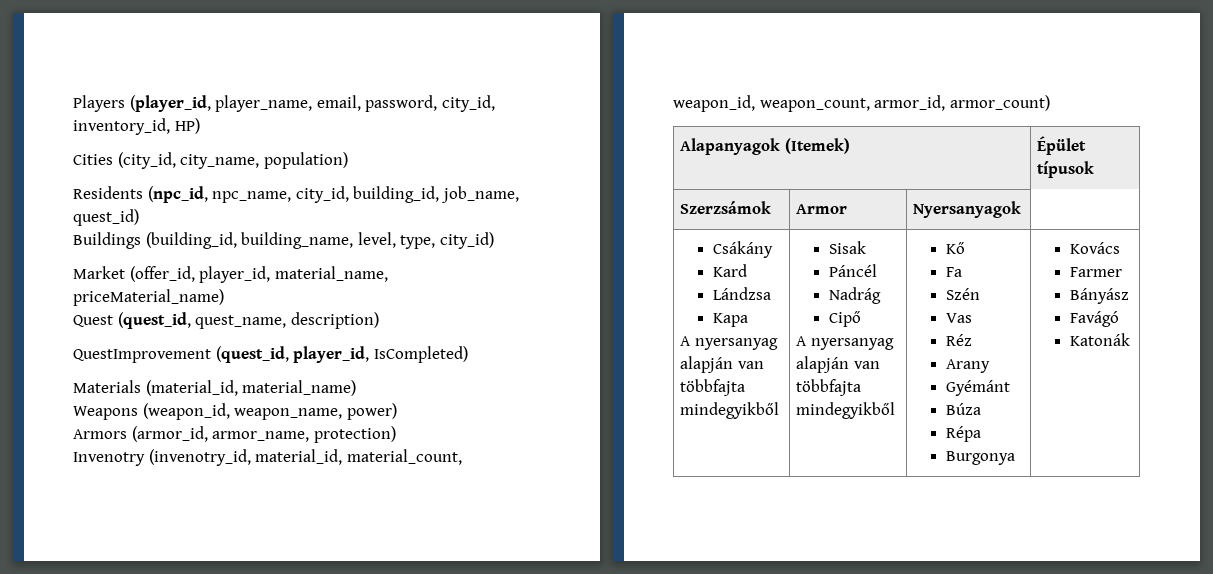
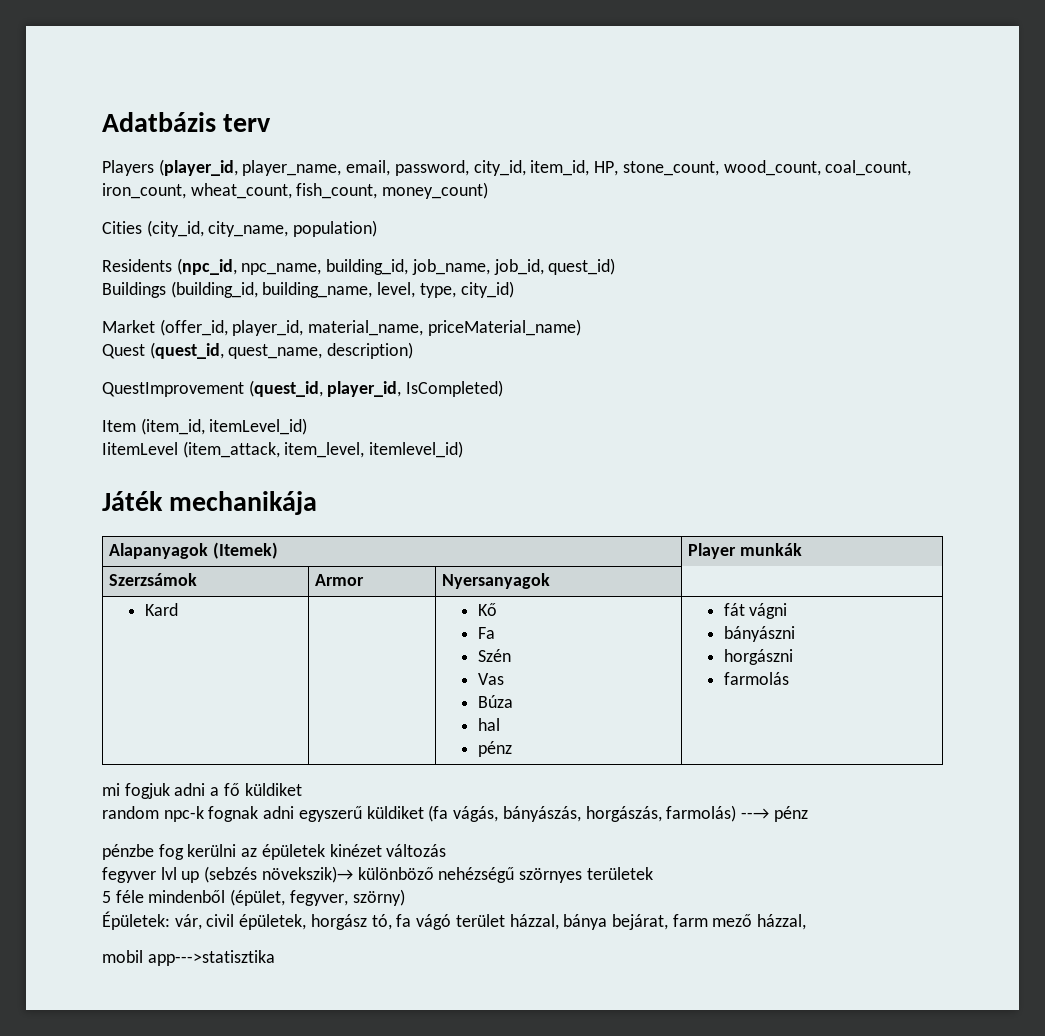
(73, 103) none -> [102,112,272,132] Adatbázis terv //
[73,118,200,135] inventory_id, HP) -> [530,160,912,176] [102,182,489,199] item_id, HP, stone_count, wood_count, coal_count, iron_count, wheat_count, fish_count, money_count)
[295,186,349,203] city_id, -> (322, 269) none
(519, 194) none -> [493,259,544,275] job_id,
[73,380,357,396] [73,403,397,420] [73,426,396,443] [73,449,462,466] [673,95,1050,112] Materials (material_id, material_name) // Weapons (weapon_id, weapon_name, power) // Armors (armor_id, armor_name, protection) // Invenotry (invenotry_id, material_id, material_count, weapon_id, weapon_count, armor_id, armor_count) -> [102,418,308,435] [102,441,464,458] [102,491,318,515] Item (item_id, itemLevel_id) // IitemLevel (item_attack, item_level, itemlevel_id) // Játék mechanikája
[1037,136,1087,155] [1037,161,1095,178] Épület típusok -> [688,543,802,559] Player munkák
[713,241,774,258] Csákány // -> (551, 581) none
[713,287,772,300] [713,313,749,327] [680,336,778,350] [680,356,764,373] [680,379,746,396] [680,402,780,419] [829,241,867,254] [829,264,878,277] [829,287,882,304] [829,311,862,327] [796,336,894,350] [796,356,880,373] [796,379,862,396] [796,402,896,419] [946,242,966,254] [946,267,963,277] [946,288,981,300] [946,313,973,323] [946,334,973,346] [946,359,991,373] [946,380,1011,396] [946,403,982,415] [946,426,982,442] [946,451,1016,465] [1070,242,1121,254] [1070,267,1123,277] [1070,288,1130,304] [1070,311,1120,327] [1070,333,1131,346] // Lándzsa // Kapa // A nyersanyag alapján van többfajta mindegyikből | Sisak // Páncél // Nadrág // Cipő // A nyersanyag alapján van többfajta mindegyikből | Kő // Fa // Szén // Vas // Réz // Arany // Gyémánt // Búza // Répa // Burgonya | Kovács // Farmer // Bányász // Favágó // Katonák -> [477,603,497,616] [477,627,495,639] [477,649,511,662] [477,673,504,685] [477,695,513,708] [477,718,500,731] [477,741,512,757] [723,603,788,619] [723,626,795,642] [723,649,793,665] [723,672,789,685] [102,783,302,799] [102,805,808,822] [102,844,447,860] [102,866,653,883] [102,889,405,906] [102,911,807,930] [102,950,275,966] | | Kő // Fa // Szén // Vas // Búza // hal // pénz | fát vágni // bányászni // horgászni // farmolás // mi fogjuk adni a fő küldiket // random npc-k fognak adni egyszerű küldiket (fa vágás, bányászás, horgászás, farmolás) --→ pénz // pénzbe fog kerülni az épületek kinézet változás // fegyver lvl up (sebzés növekszik)→ különböző nehézségű szörnyes területek // 5 féle mindenből (épület, fegyver, szörny) // Épületek: vár, civil épületek, horgász tó, fa vágó terület házzal, bánya bejárat, farm mező házzal, // mobil app--->statisztika

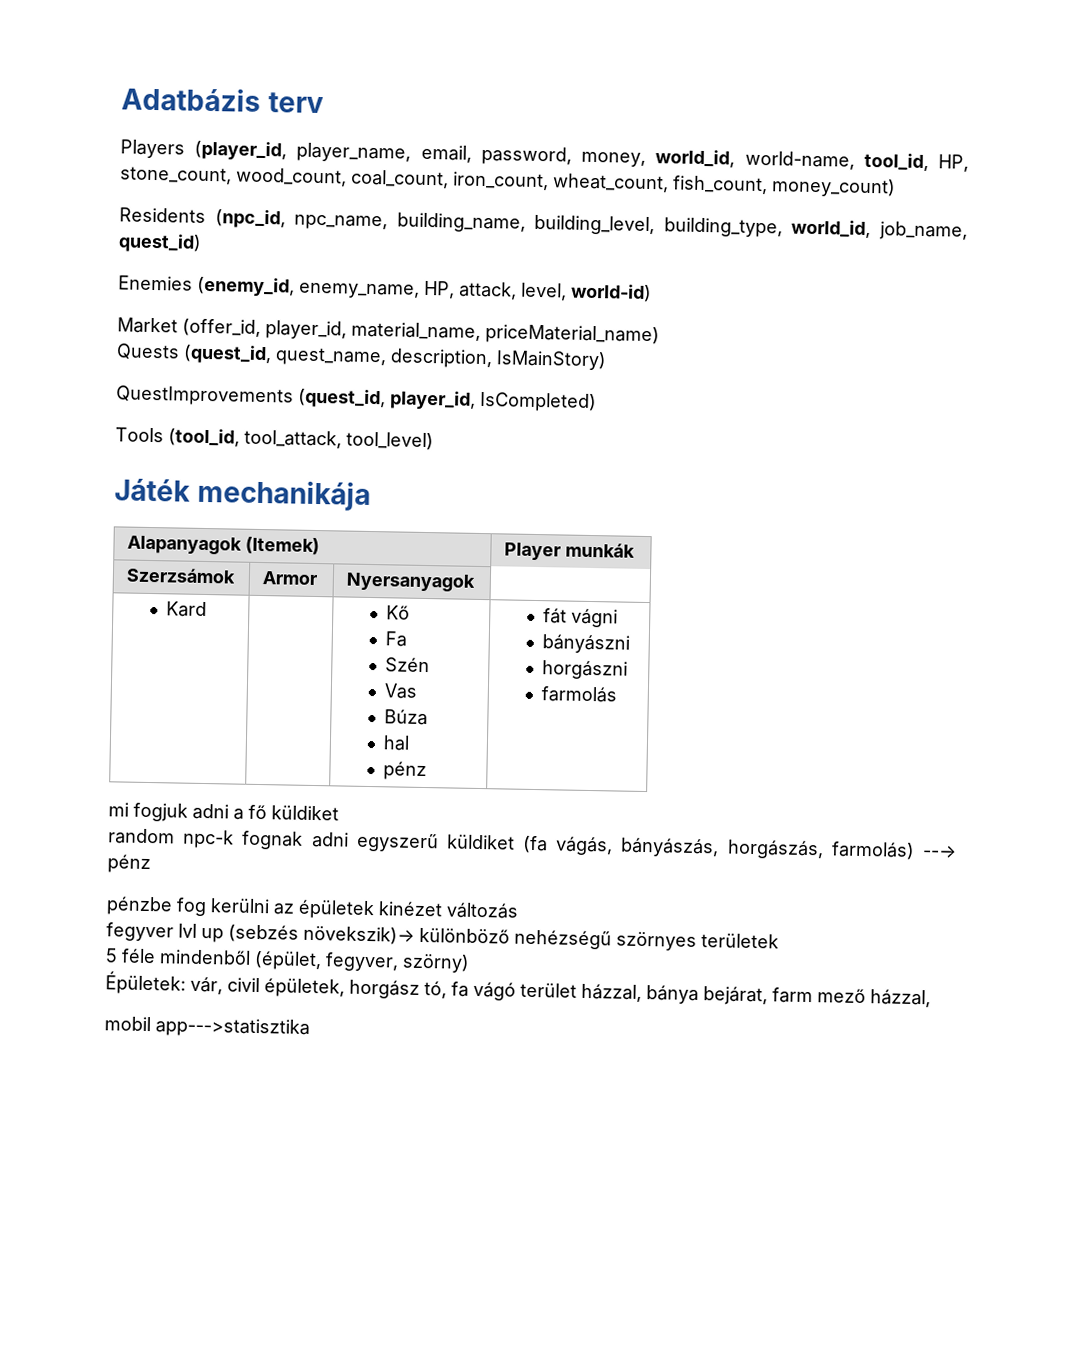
[473,160,590,176] city_id, item_id, -> [581,149,929,172] money, world_id, world-name, tool_id,
[102,220,378,237] // Cities (city_id, city_name, population) -> (896, 187) none
[326,258,616,275] [102,281,514,298] building_id, job_name, job_id, quest_id) // Buildings (building_id, building_name, level, type, city_id) -> [396,212,968,241] [118,233,202,253] [118,275,652,303] building_name, building_level, building_type, world_id, job_name, quest_id) // Enemies (enemy_id, enemy_name, HP, attack, level, world-id)
[102,344,145,359] Quest -> [116,343,180,361] Quests
[327,342,414,359] [102,382,244,397] description) // QuestImprovement -> [390,348,607,371] [116,385,294,407] description, IsMainStory) // QuestImprovements
[102,418,308,435] [102,441,464,458] Item (item_id, itemLevel_id) // IitemLevel (item_attack, item_level, itemlevel_id) -> [115,427,434,451] Tools (tool_id, tool_attack, tool_level)

